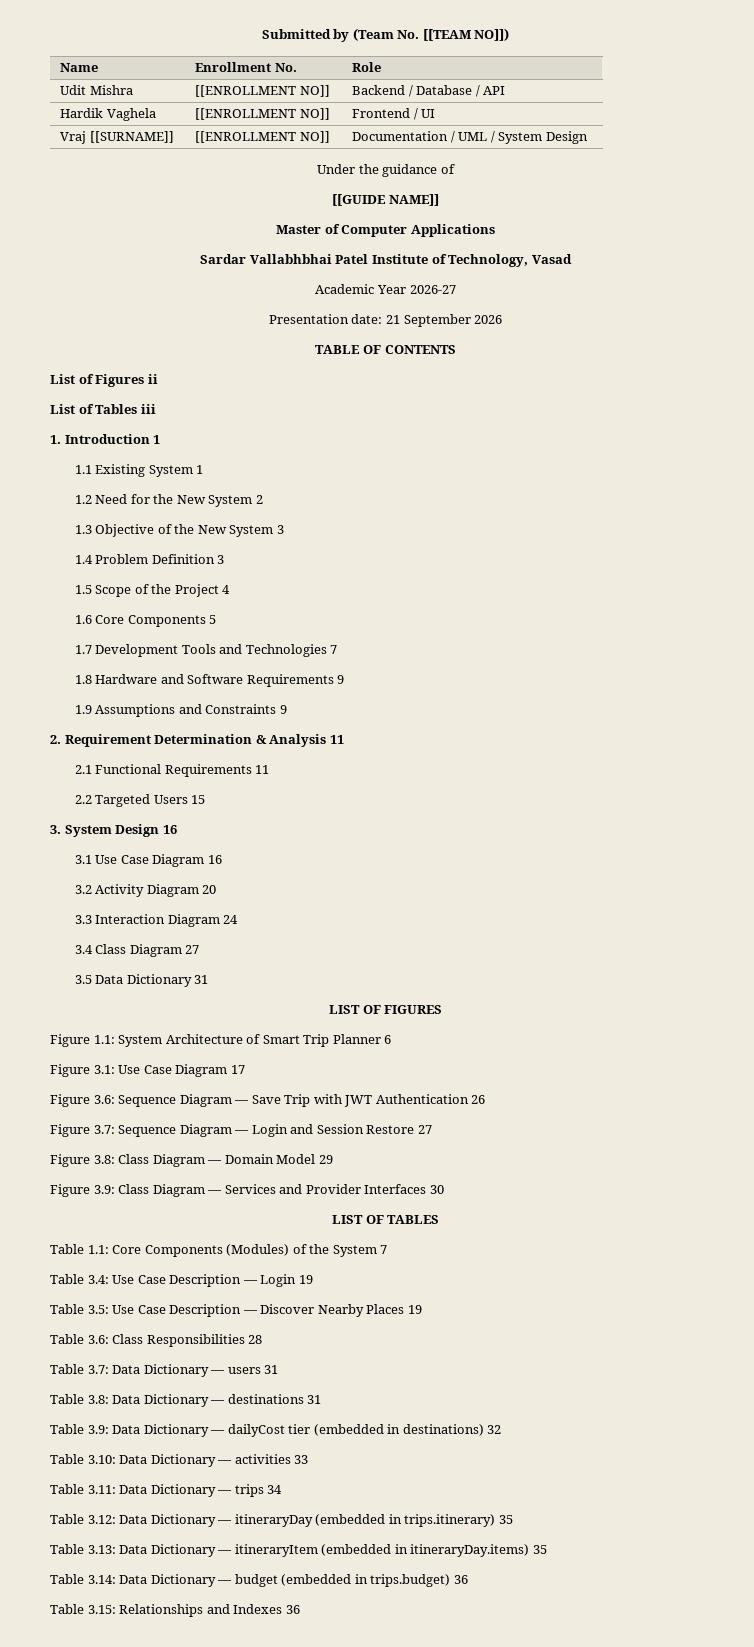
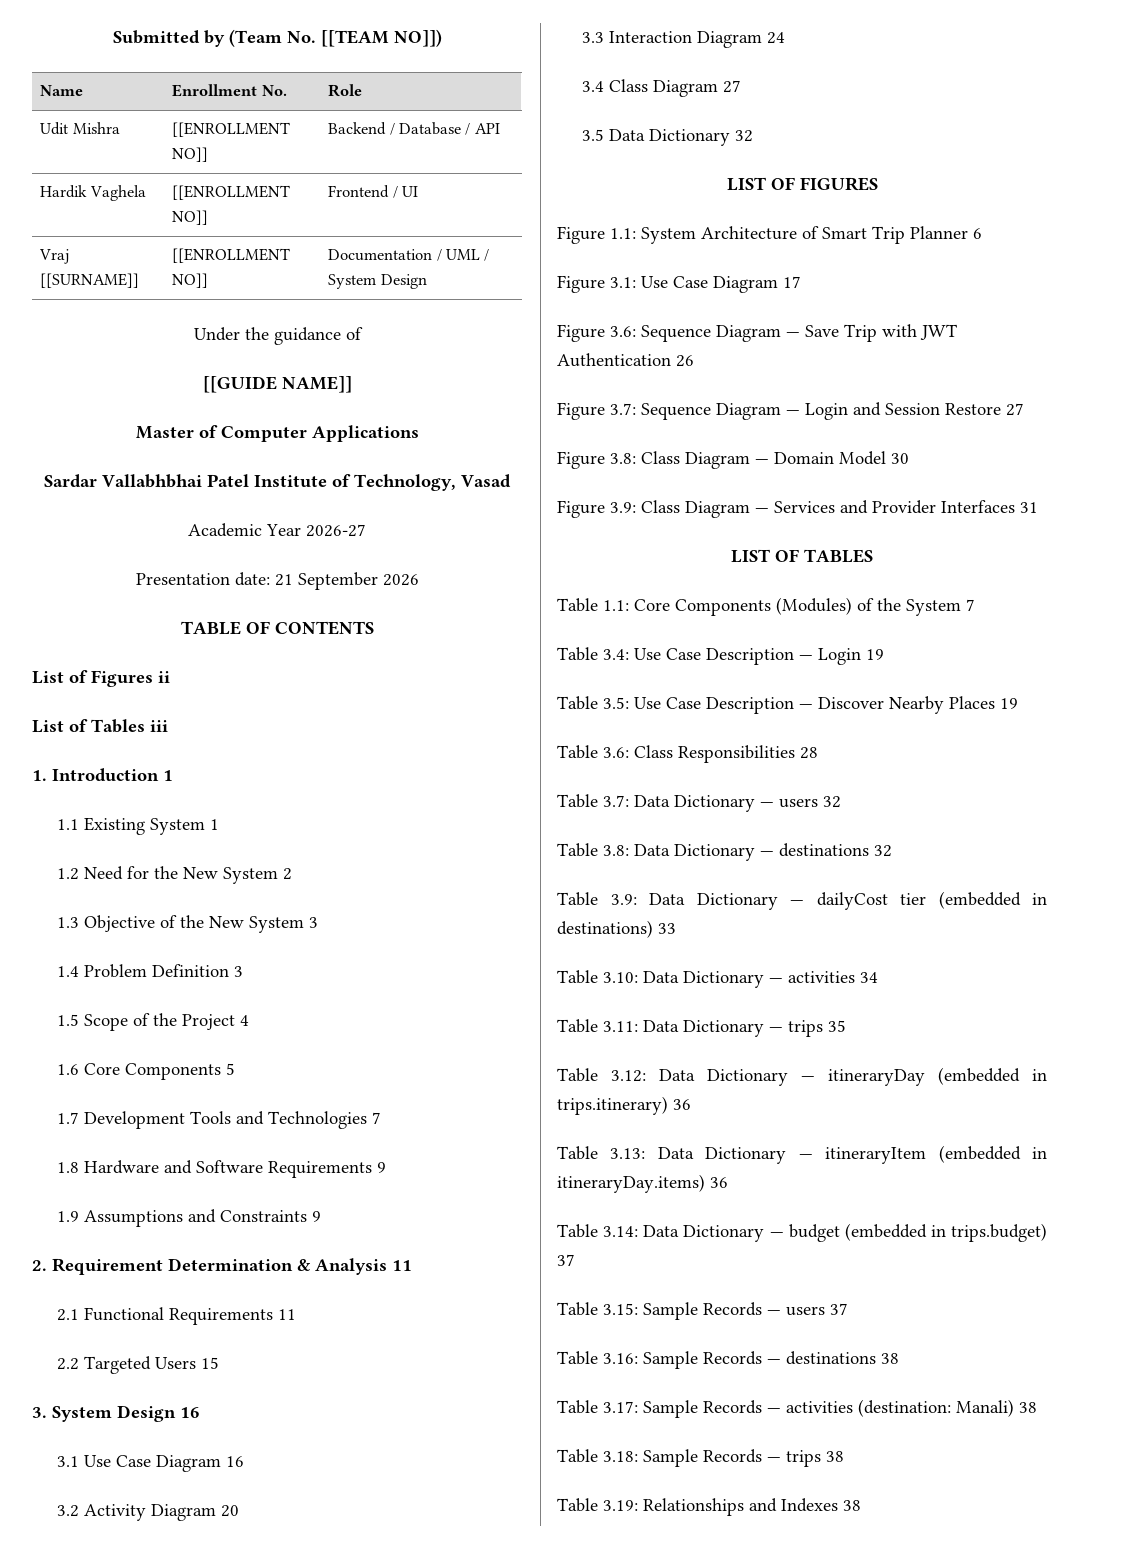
[194,975,209,984] 31 -> [734,130,753,142] 32
[318,1155,333,1164] 29 -> [891,453,909,464] 30
[429,1185,444,1194] 30 -> [1020,502,1038,513] 31
[264,1365,279,1374] 31 -> [823,796,841,808] 32
[307,1395,322,1404] 31 -> [874,845,892,857] 32
[487,1425,502,1434] 32 -> [658,923,676,934] 33
[294,1455,309,1464] 33 -> [860,972,878,983] 34
[267,1485,283,1494] 34 -> [828,1020,846,1032] 35
[498,1515,513,1524] 35 -> [673,1099,691,1110] 36
[532,1545,547,1554] 35 -> [710,1177,728,1188] 36
[453,1575,468,1584] 36 -> [557,1254,575,1266] 37
(116, 1609) none -> [643,1302,848,1320] [557,1351,899,1369] [557,1399,1037,1418] [557,1449,844,1467] [557,1498,638,1512] Sample Records — users 37 // Table 3.16: Sample Records — destinations 38 // Table 3.17: Sample Records — activities (destination: Manali) 38 // Table 3.18: Sample Records — trips 38 // Table 3.19:
[285,1605,300,1614] 36 -> [843,1500,861,1511] 38

